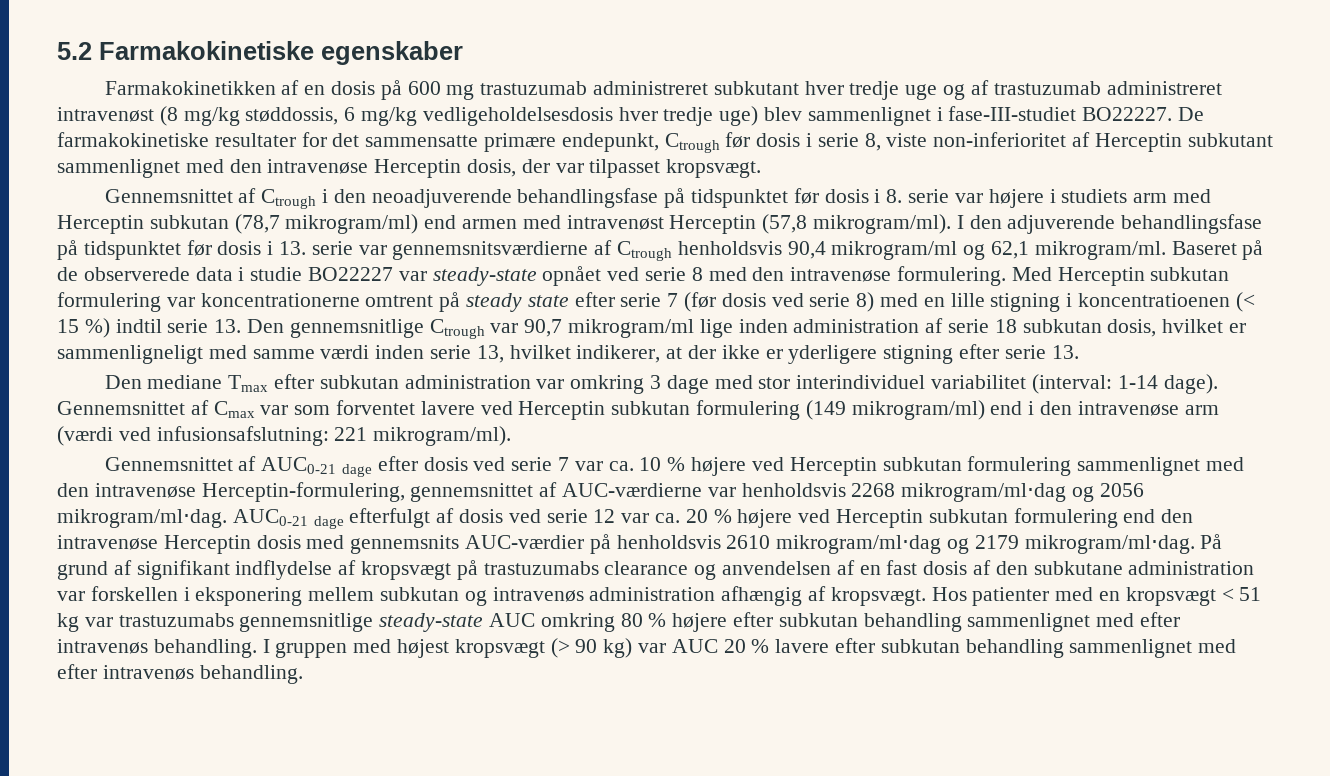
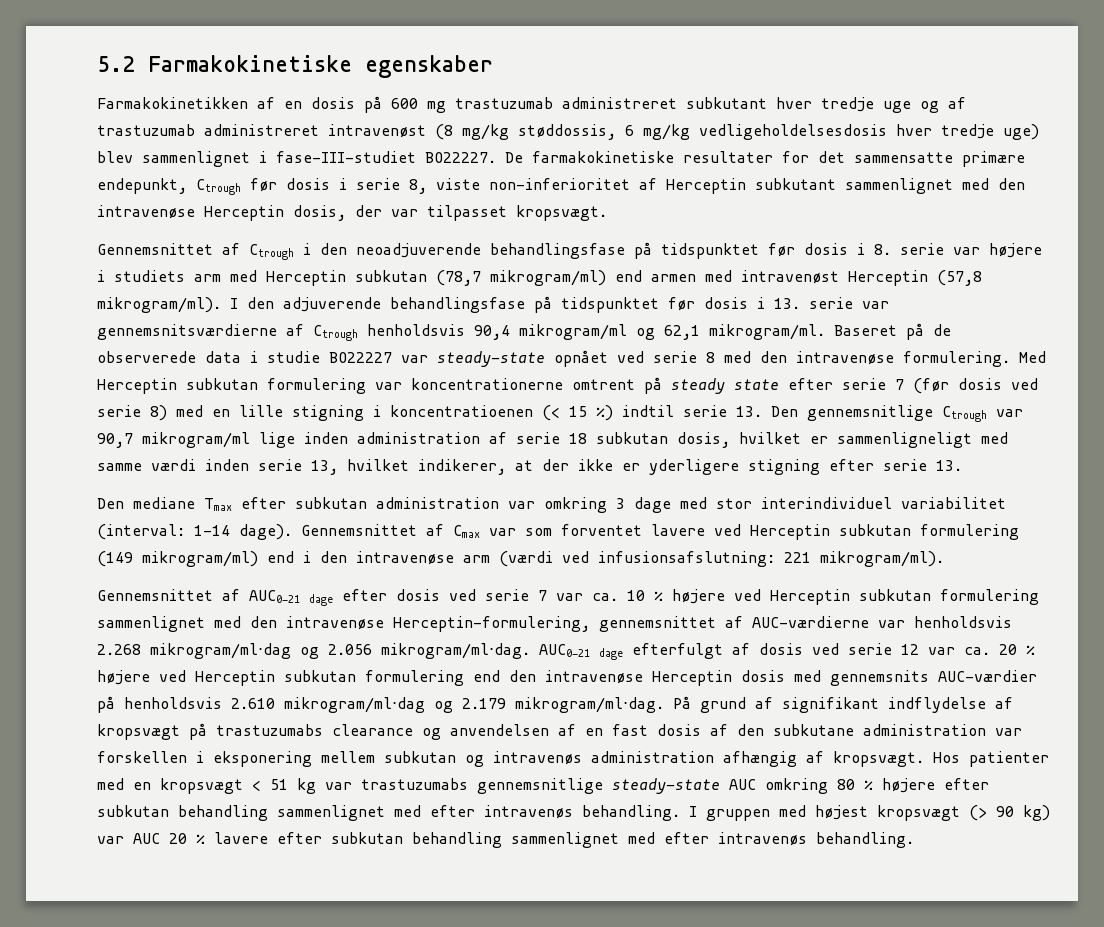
[851,483,1144,502] 2268 mikrogram/ml⋅dag og 2056 -> [97,643,372,659] 2.268 mikrogram/ml⋅dag og 2.056
[726,535,1019,554] 2610 mikrogram/ml⋅dag og 2179 -> [231,697,506,713] 2.610 mikrogram/ml⋅dag og 2.179

